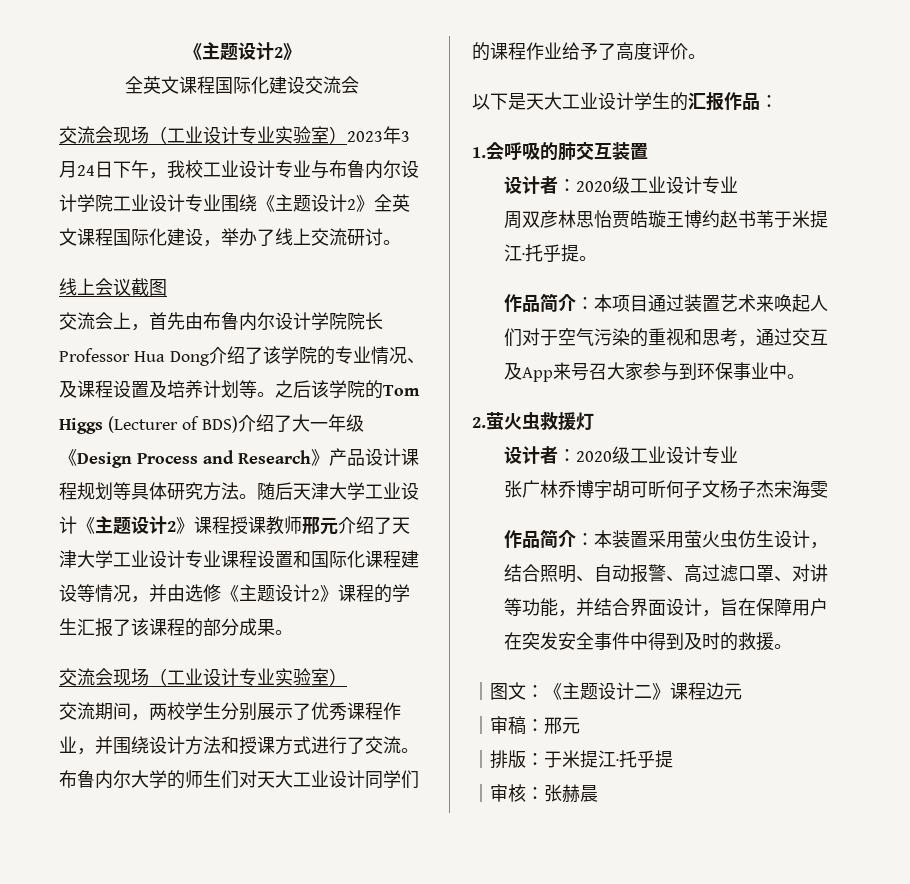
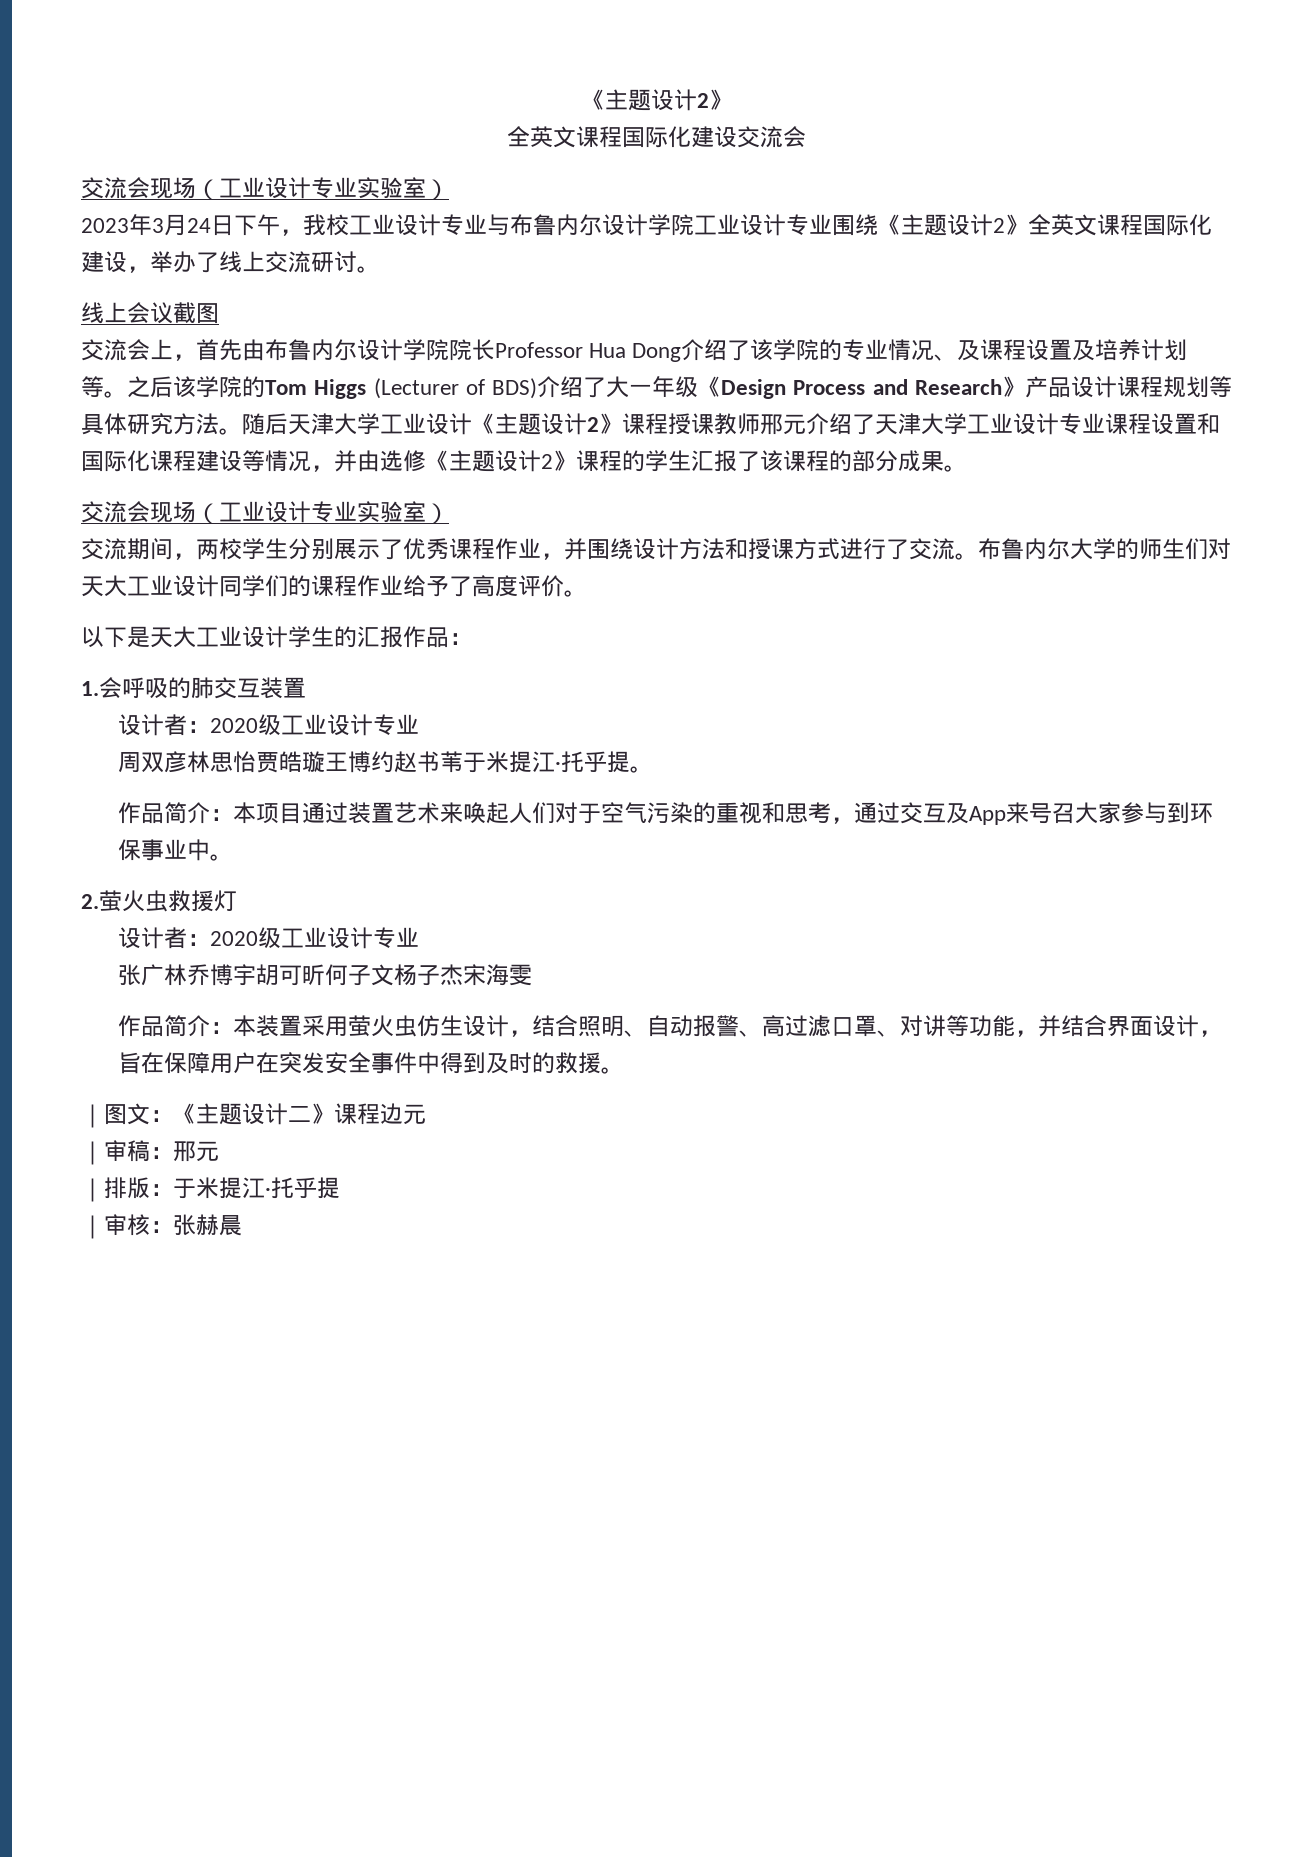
(347, 135) none -> (449, 189) //

